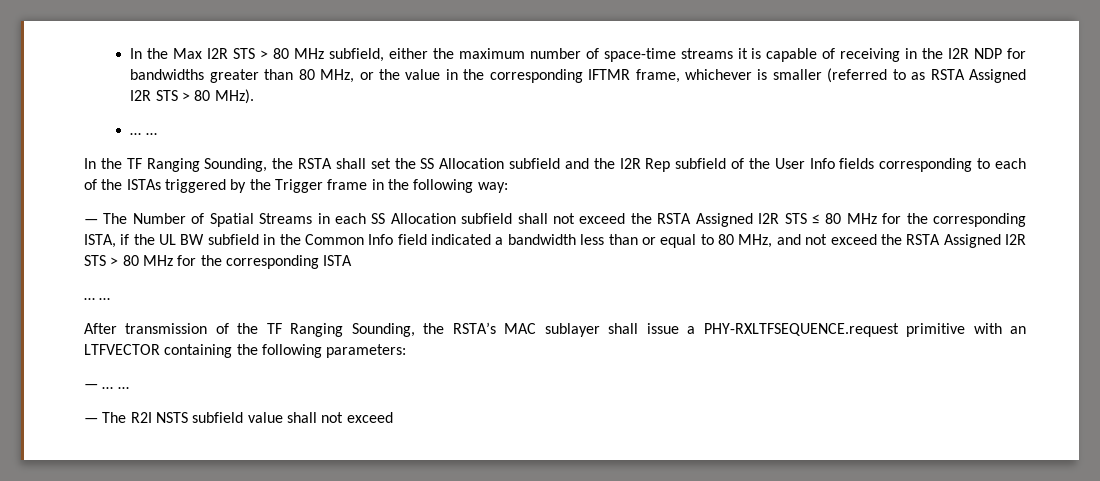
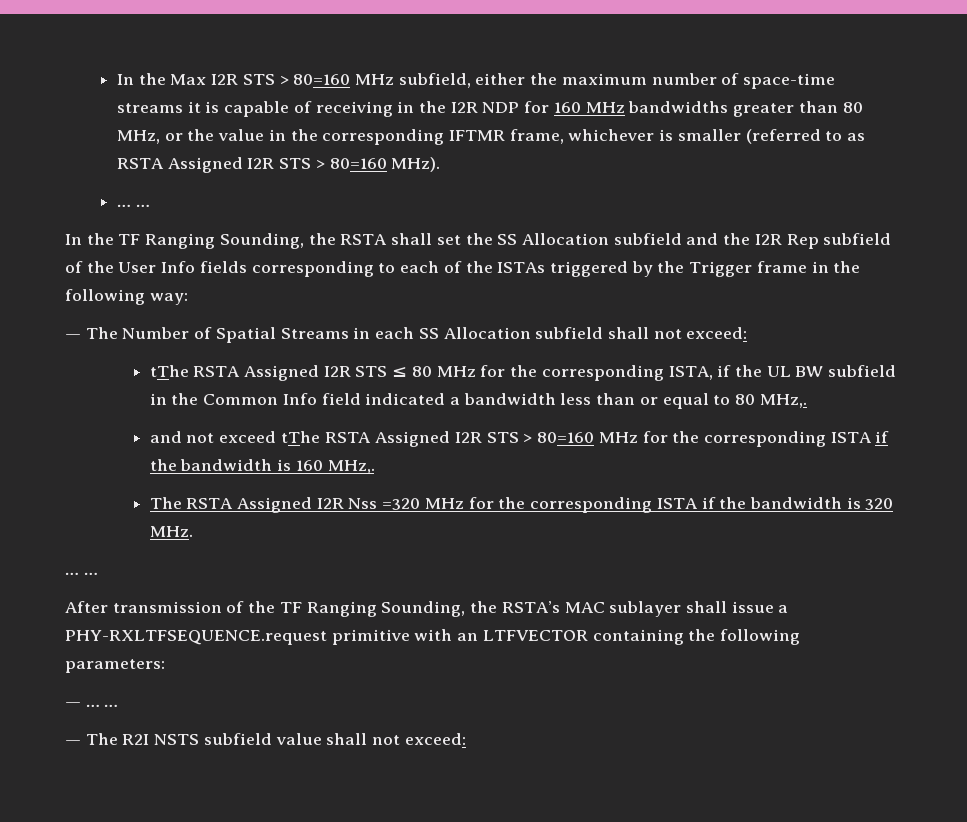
[273,48,290,59] 80 -> [293,74,351,85] 80=160
(1027, 53) none -> [553,102,625,113] 160 MHz
[194,90,211,101] 80 -> [329,158,387,169] 80=160
[579,213,652,224] exceed the -> [686,327,748,339] [149,365,189,377] exceed: // tThe
[738,234,773,248] MHz, -> [759,394,807,408] MHz,. //
[880,234,1026,248] [84,255,353,269] the RSTA Assigned I2R STS > 80 MHz for the corresponding ISTA -> [280,431,890,447] [149,459,375,474] [149,497,894,513] [149,526,193,537] tThe RSTA Assigned I2R STS > 80=160 MHz for the corresponding ISTA if the bandwidth is 160 MHz,. // The RSTA Assigned I2R Nss =320 MHz for the corresponding ISTA if the bandwidth is 320 MHz.
[346,412,393,423] exceed -> [404,733,466,745] exceed:

